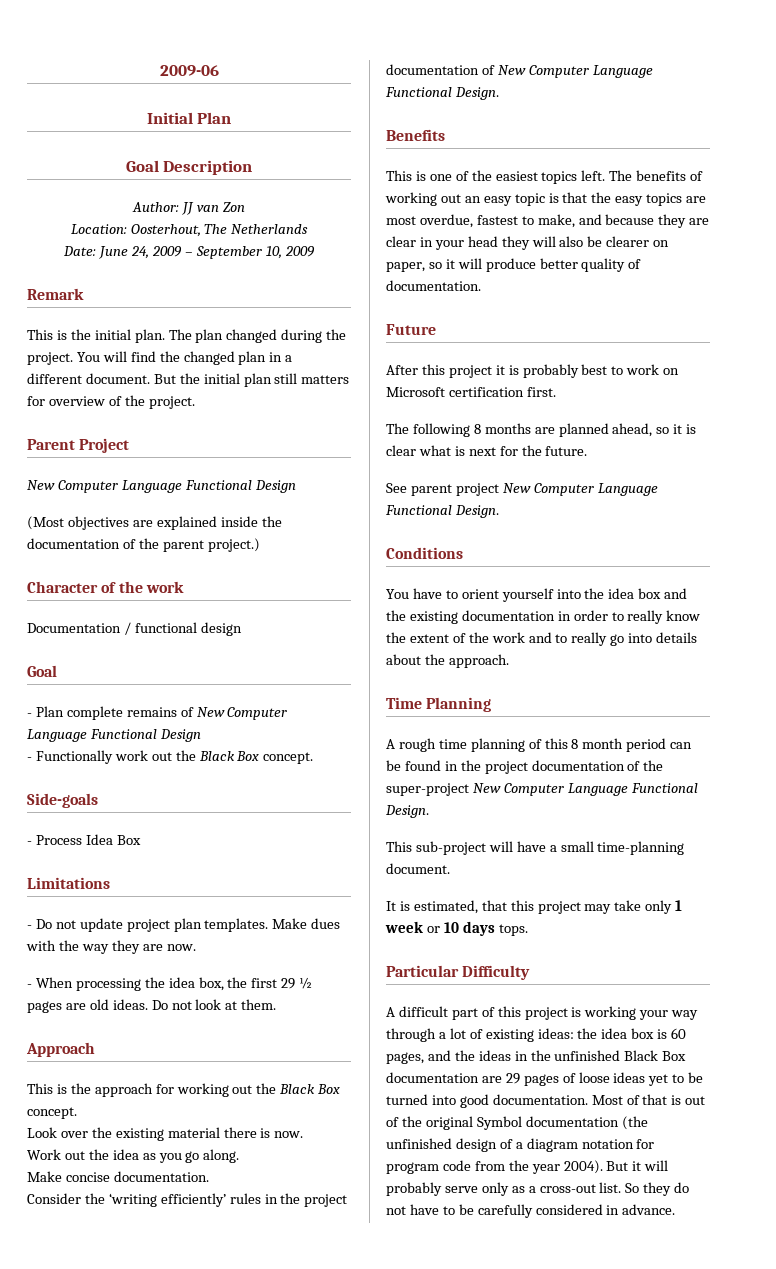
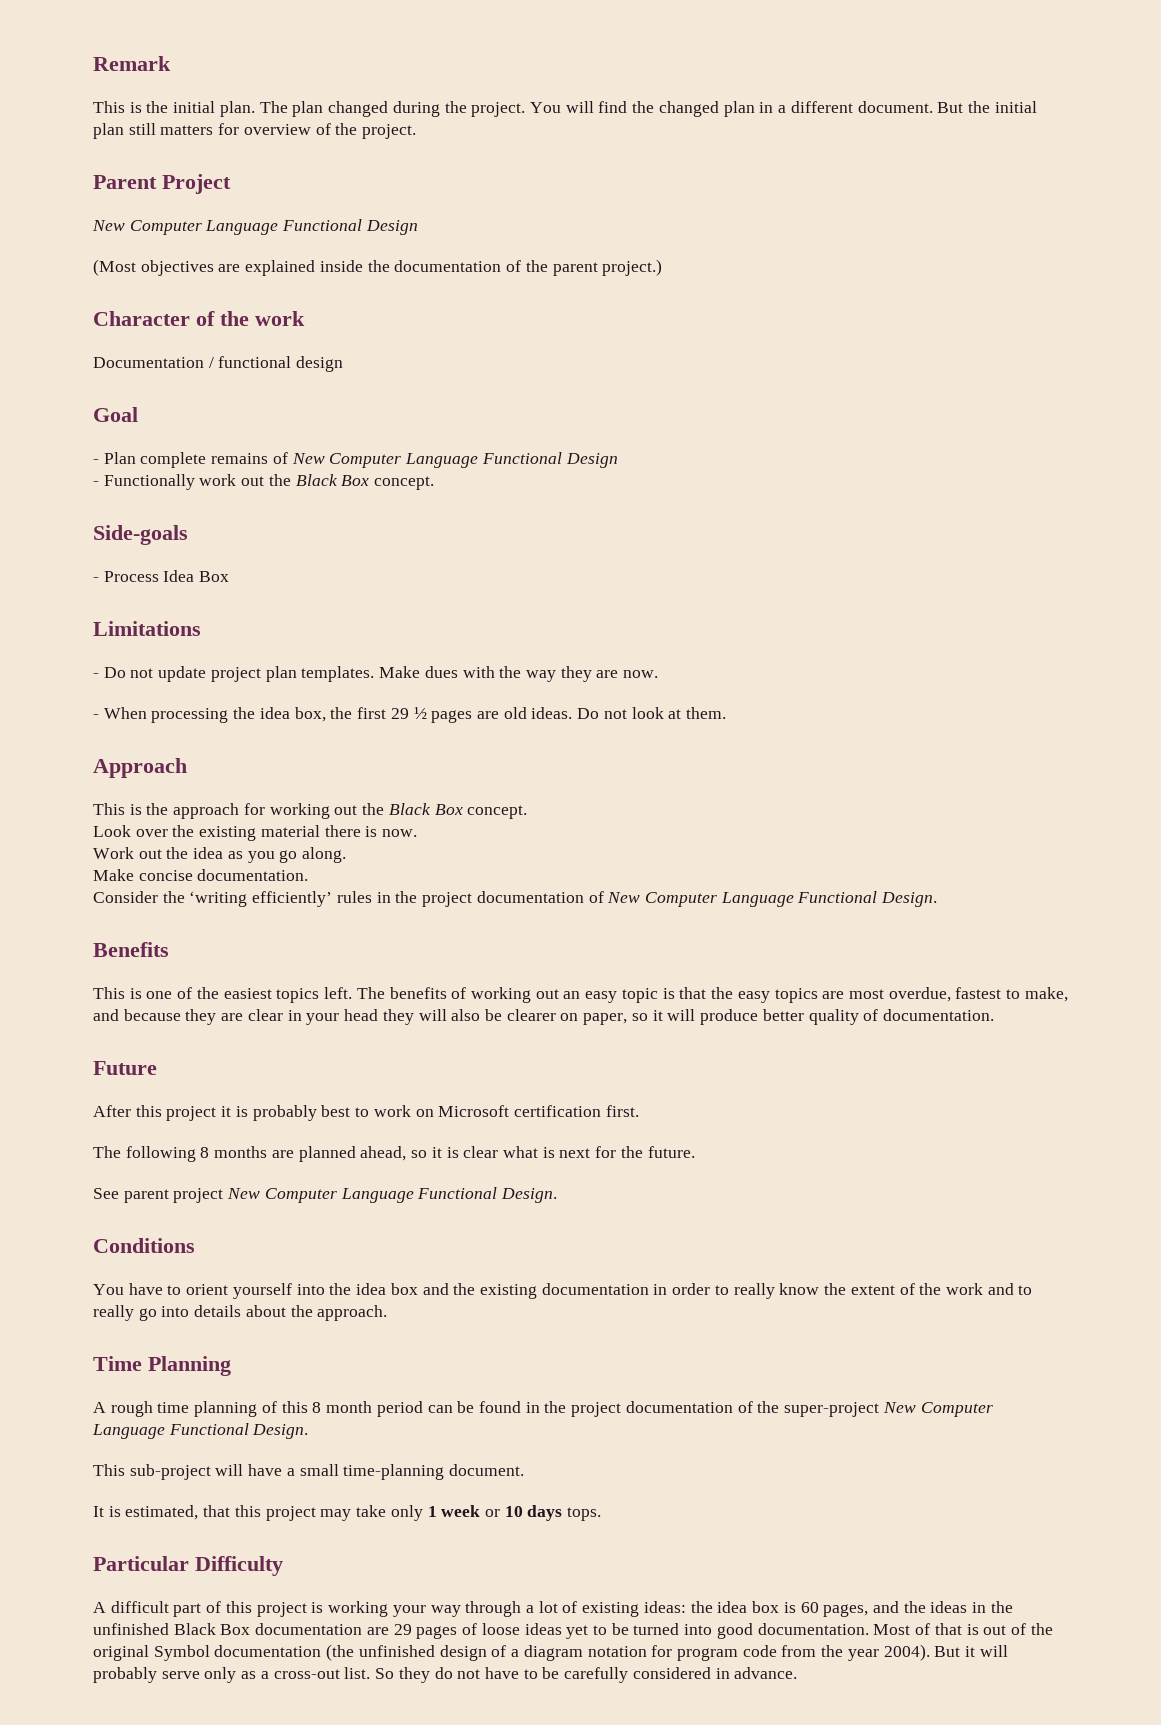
[159,65,219,76] [146,112,232,124] [125,160,253,175] [132,202,245,215] [70,224,309,237] [63,246,315,259] 2009-06 // Initial Plan // Goal Description // Author: JJ van Zon // Location: Oosterhout, The Netherlands // Date: June 24, 2009 – September 10, 2009 // -> (93, 63) none

